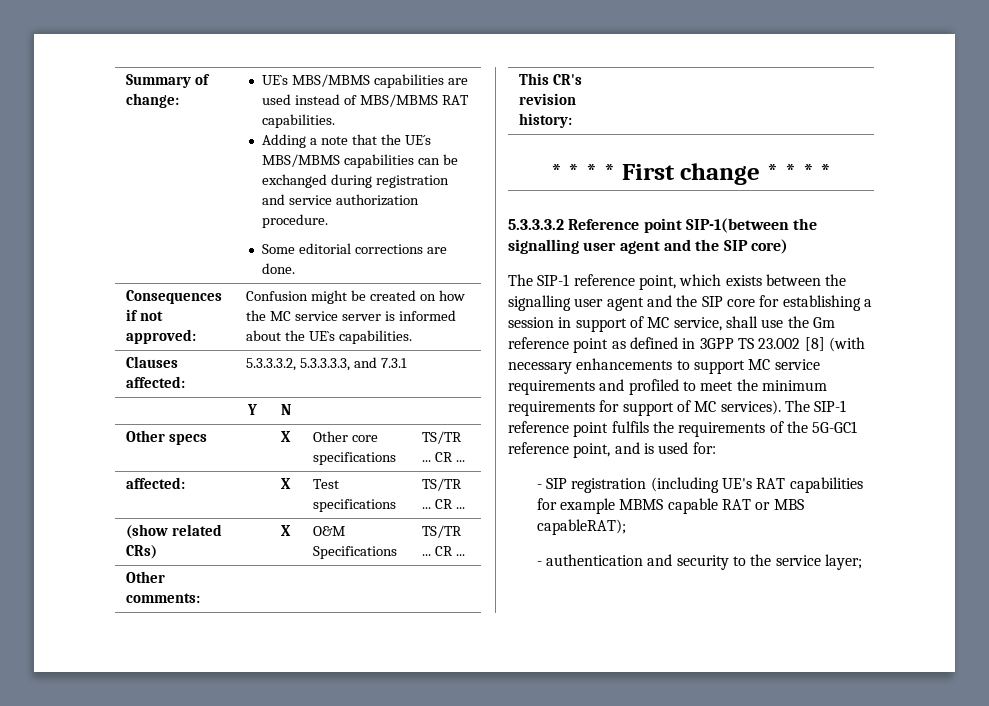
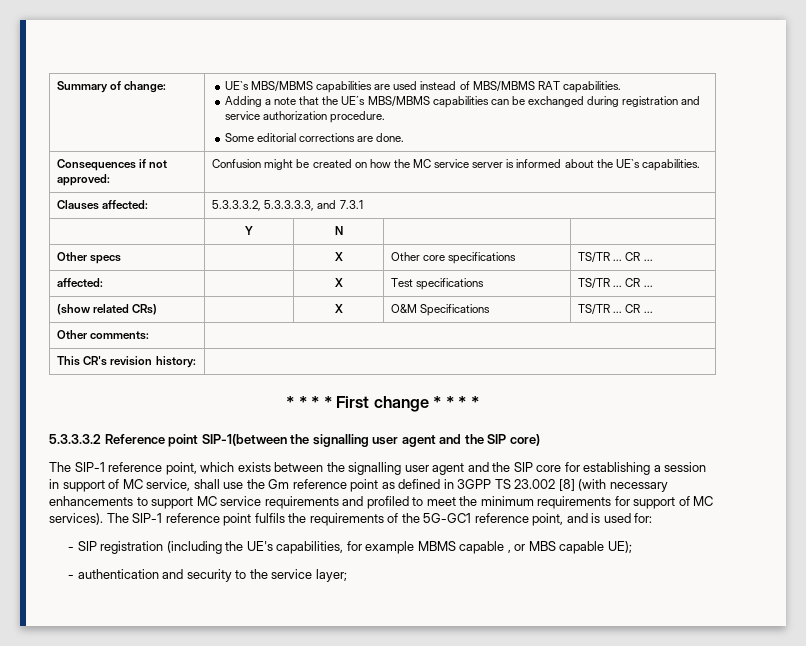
[722,477,863,493] UE's RAT capabilities -> [225,541,344,554] the UE's capabilities,
[722,499,752,510] RAT -> [507,549,511,553] ,
[536,519,626,535] capableRAT); -> [559,541,632,554] capable UE);

